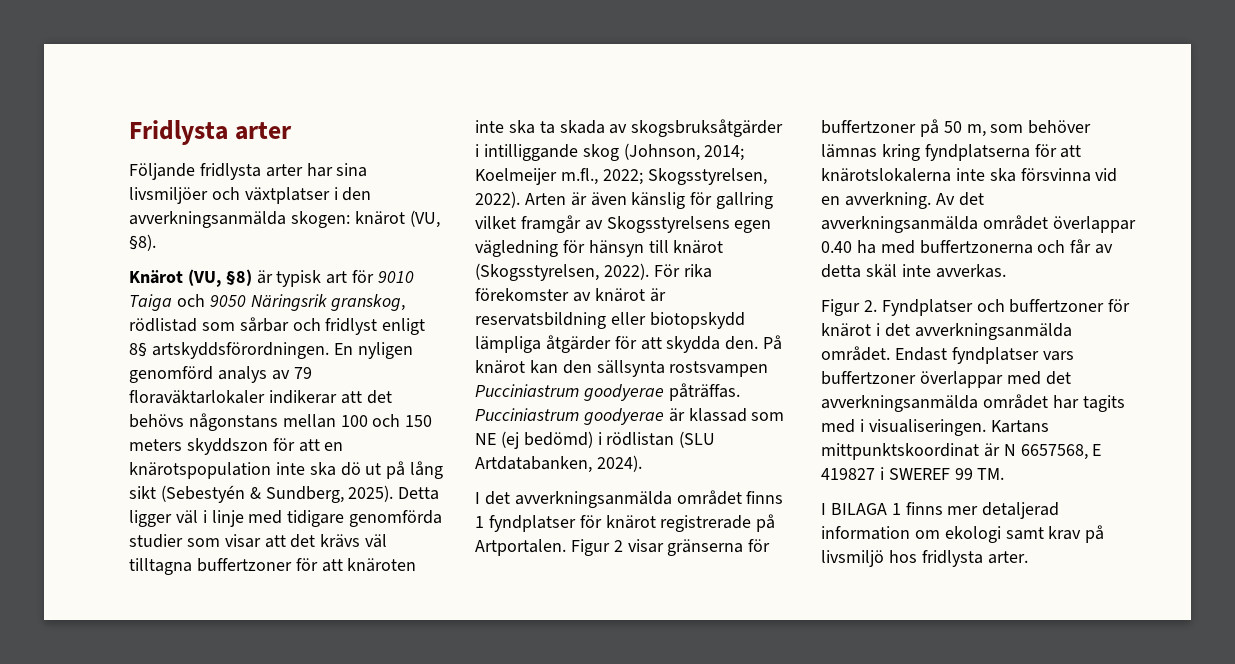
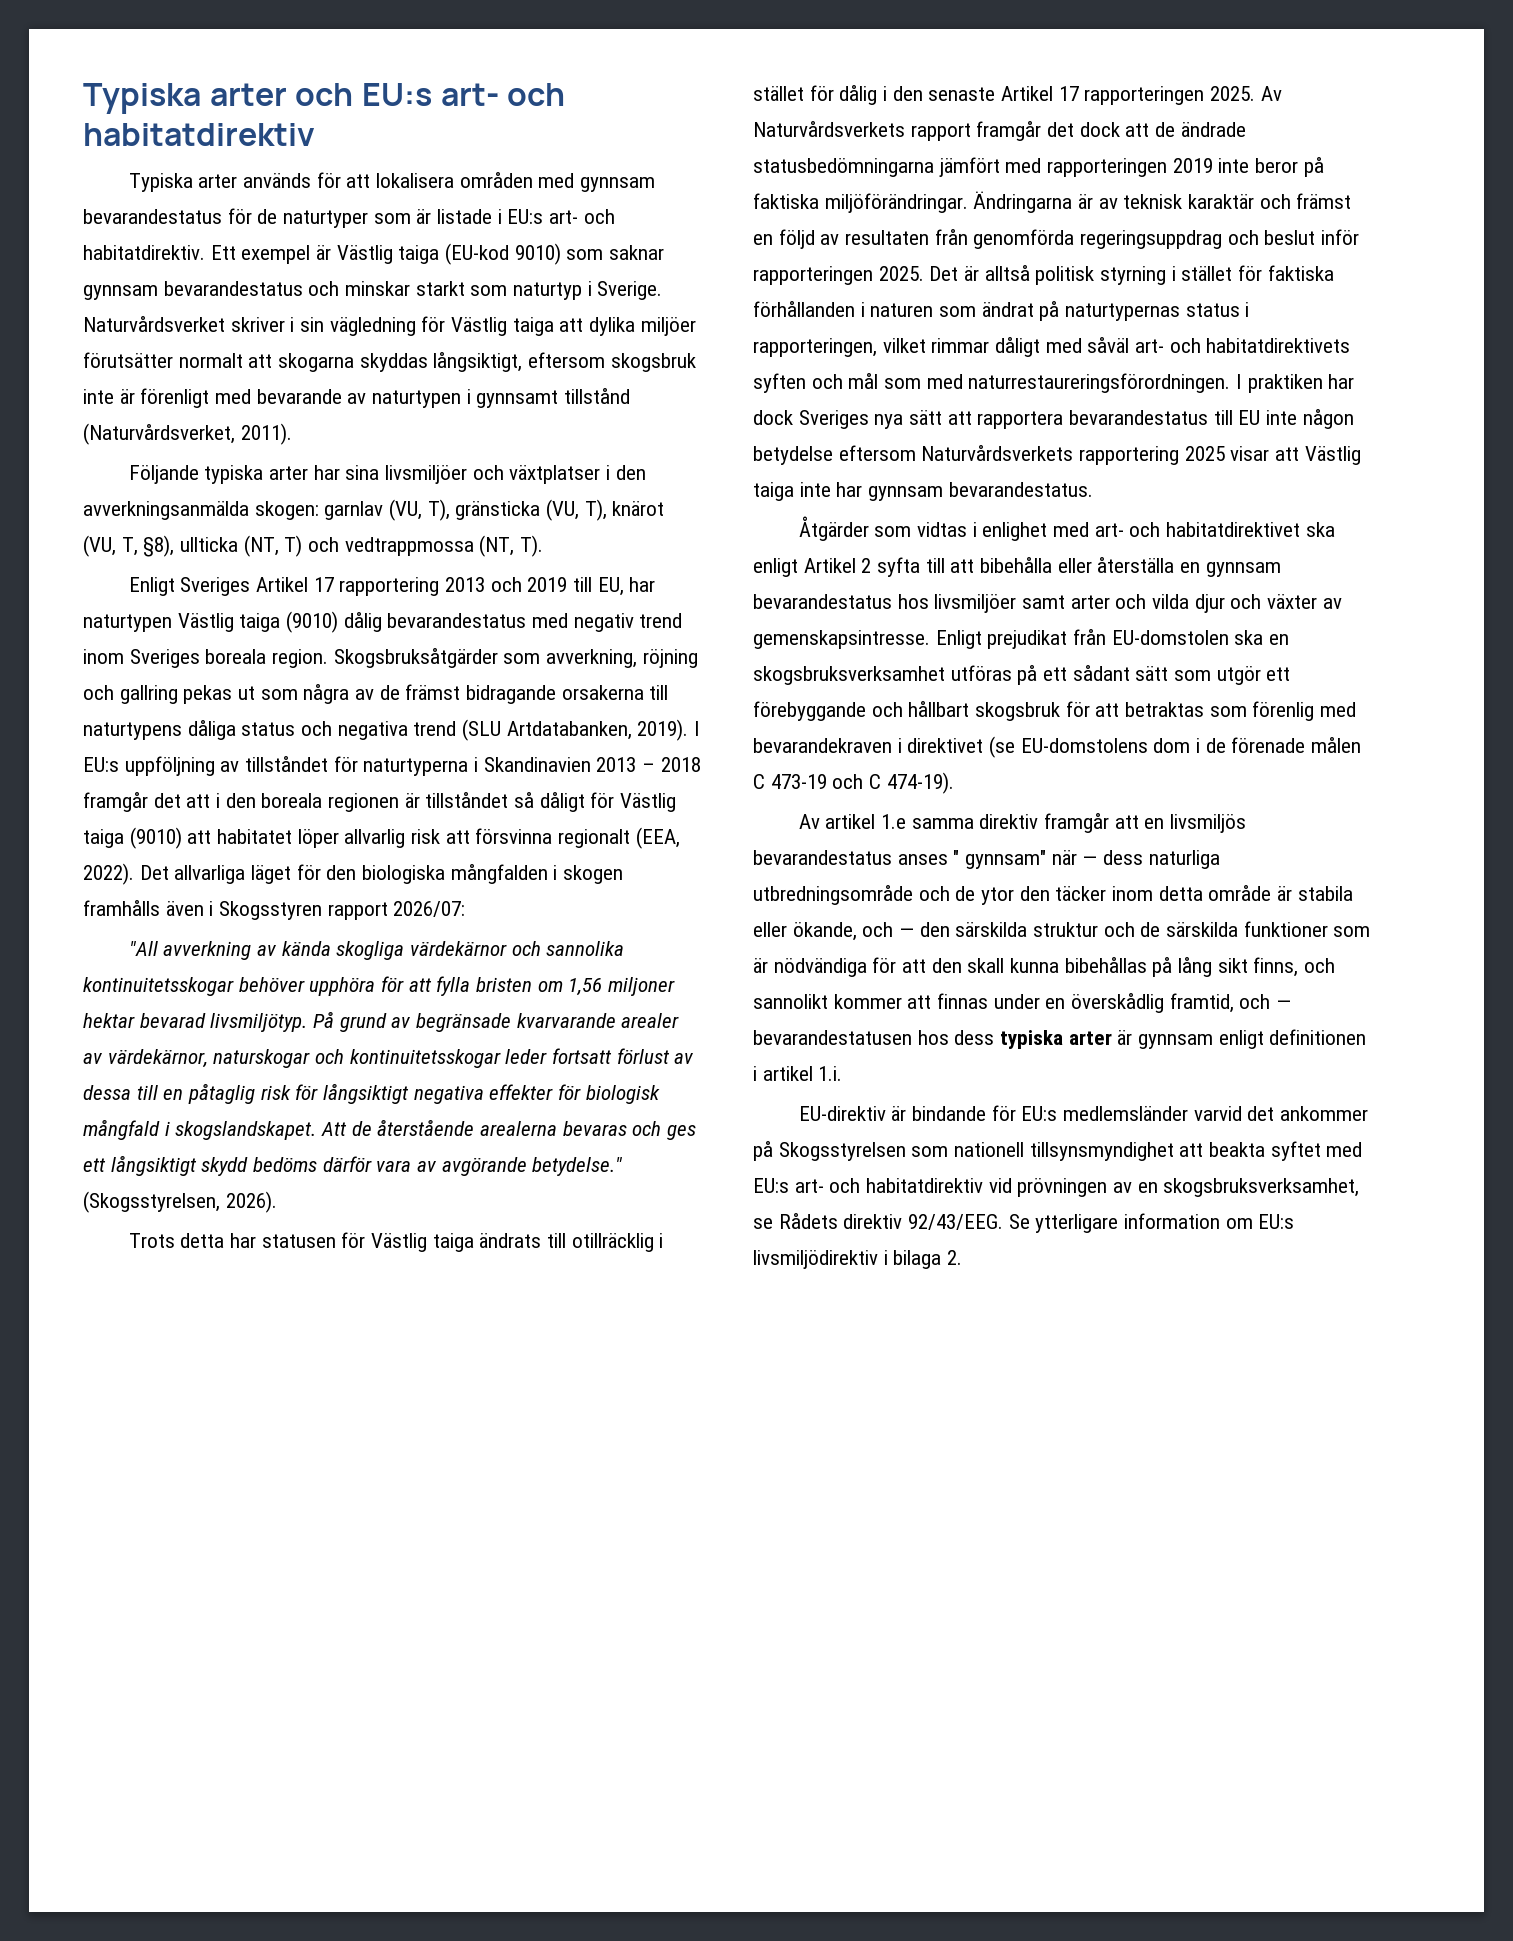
[129,120,292,145] Fridlysta arter -> [83,83,566,114] [83,123,315,146] [128,172,655,192] [83,208,615,228] [83,243,665,265] [83,281,663,300] [83,316,696,336] [83,352,696,372] [83,388,631,408] [83,423,292,445] Typiska arter och EU:s art- och habitatdirektiv // Typiska arter används för att lokalisera områden med gynnsam bevarandestatus för de naturtyper som är listade i EU:s art- och habitatdirektiv. Ett exempel är Västlig taiga (EU-kod 9010) som saknar gynnsam bevarandestatus och minskar starkt som naturtyp i Sverige. Naturvårdsverket skriver i sin vägledning för Västlig taiga att dylika miljöer förutsätter normalt att skogarna skyddas långsiktigt, eftersom skogsbruk inte är förenligt med bevarande av naturtypen i gynnsamt tillstånd (Naturvårdsverket, 2011).
[199,163,261,180] fridlysta -> [204,465,264,484] typiska
[354,210,440,228] [129,234,156,251] [129,269,415,287] [129,294,406,311] [129,317,426,335] [129,342,413,359] [129,366,312,383] [129,390,392,404] [129,413,433,431] [129,438,344,455] [129,461,444,479] [129,485,440,503] [129,510,443,527] [129,534,388,548] [129,558,417,575] [475,119,784,137] [475,143,745,161] [475,168,767,185] [475,191,774,209] [475,215,772,233] [475,240,724,257] [475,263,712,281] [475,288,666,302] [475,312,745,329] [475,335,783,353] [475,360,769,377] [475,383,740,401] [475,408,785,425] [475,431,716,449] [475,455,642,473] [475,490,784,508] [475,514,776,532] [475,539,771,556] [821,119,1092,137] [821,144,1082,161] [821,168,1118,182] [821,192,984,209] [821,215,1136,233] [821,239,1114,254] [821,264,1006,278] [821,299,1131,316] [821,323,1072,340] [821,346,1074,364] [821,371,1071,388] [821,394,1125,412] [821,419,1049,436] [821,443,1102,460] [821,467,1005,480] [821,502,1060,519] [821,525,1105,543] [821,550,1028,567] knärot (VU, §8). // Knärot (VU, §8) är typisk art för 9010 Taiga och 9050 Näringsrik granskog, rödlistad som sårbar och fridlyst enligt 8§ artskyddsförordningen. En nyligen genomförd analys av 79 floraväktarlokaler indikerar att det behövs någonstans mellan 100 och 150 meters skyddszon för att en knärotspopulation inte ska dö ut på lång sikt (Sebestyén & Sundberg, 2025). Detta ligger väl i linje med tidigare genomförda studier som visar att det krävs väl tilltagna buffertzoner för att knäroten inte ska ta skada av skogsbruksåtgärder i intilliggande skog (Johnson, 2014; Koelmeijer m.fl., 2022; Skogsstyrelsen, 2022). Arten är även känslig för gallring vilket framgår av Skogsstyrelsens egen vägledning för hänsyn till knärot (Skogsstyrelsen, 2022). För rika förekomster av knärot är reservatsbildning eller biotopskydd lämpliga åtgärder för att skydda den. På knärot kan den sällsynta rostsvampen Pucciniastrum goodyerae påträffas. Pucciniastrum goodyerae är klassad som NE (ej bedömd) i rödlistan (SLU Artdatabanken, 2024). // I det avverkningsanmälda området finns 1 fyndplatser för knärot registrerade på Artportalen. Figur 2 visar gränserna för buffertzoner på 50 m, som behöver lämnas kring fyndplatserna för att knärotslokalerna inte ska försvinna vid en avverkning. Av det avverkningsanmälda området överlappar 0.40 ha med buffertzonerna och får av detta skäl inte avverkas. // Figur 2. Fyndplatser och buffertzoner för knärot i det avverkningsanmälda området. Endast fyndplatser vars buffertzoner överlappar med det avverkningsanmälda området har tagits med i visualiseringen. Kartans mittpunktskoordinat är N 6657568, E 419827 i SWEREF 99 TM. // I BILAGA 1 finns mer detaljerad information om ekologi samt krav på livsmiljö hos fridlysta arter. -> [324,499,665,521] [83,535,544,557] [128,577,656,596] [83,611,683,633] [83,648,698,668] [83,684,669,704] [83,719,701,741] [83,756,701,776] [83,792,677,812] [83,827,680,849] [83,863,624,885] [83,900,466,920] [128,941,625,960] [83,976,676,996] [83,1012,680,1032] [83,1048,695,1068] [83,1084,660,1104] [83,1120,697,1140] [83,1156,623,1176] [83,1191,277,1213] [128,1232,664,1252] [753,85,1282,105] [753,121,1246,141] [753,157,1324,177] [753,191,1352,213] [753,229,1360,249] [753,265,1334,285] [753,301,1250,321] [753,337,1351,357] [753,373,1355,393] [753,409,1354,429] [753,445,1361,465] [753,482,1093,501] [798,516,1335,541] [753,557,1281,577] [753,594,1342,613] [753,629,1290,649] [753,665,1291,685] [753,701,1357,721] [753,736,1362,758] [753,772,954,794] [798,813,1246,833] [753,850,1220,869] [753,885,1353,905] [753,921,1371,941] [753,957,1336,977] [753,993,1292,1013] [753,1029,1367,1049] [753,1066,843,1081] [798,1105,1368,1121] [753,1141,1363,1161] [753,1178,1360,1197] [753,1213,1295,1233] [753,1250,963,1269] garnlav (VU, T), gränsticka (VU, T), knärot (VU, T, §8), ullticka (NT, T) och vedtrappmossa (NT, T). // Enligt Sveriges Artikel 17 rapportering 2013 och 2019 till EU, har naturtypen Västlig taiga (9010) dålig bevarandestatus med negativ trend inom Sveriges boreala region. Skogsbruksåtgärder som avverkning, röjning och gallring pekas ut som några av de främst bidragande orsakerna till naturtypens dåliga status och negativa trend (SLU Artdatabanken, 2019). I EU:s uppföljning av tillståndet för naturtyperna i Skandinavien 2013 – 2018 framgår det att i den boreala regionen är tillståndet så dåligt för Västlig taiga (9010) att habitatet löper allvarlig risk att försvinna regionalt (EEA, 2022). Det allvarliga läget för den biologiska mångfalden i skogen framhålls även i Skogsstyren rapport 2026/07: // "All avverkning av kända skogliga värdekärnor och sannolika kontinuitetsskogar behöver upphöra för att fylla bristen om 1,56 miljoner hektar bevarad livsmiljötyp. På grund av begränsade kvarvarande arealer av värdekärnor, naturskogar och kontinuitetsskogar leder fortsatt förlust av dessa till en påtaglig risk för långsiktigt negativa effekter för biologisk mångfald i skogslandskapet. Att de återstående arealerna bevaras och ges ett långsiktigt skydd bedöms därför vara av avgörande betydelse." (Skogsstyrelsen, 2026). // Trots detta har statusen för Västlig taiga ändrats till otillräcklig i stället för dålig i den senaste Artikel 17 rapporteringen 2025. Av Naturvårdsverkets rapport framgår det dock att de ändrade statusbedömningarna jämfört med rapporteringen 2019 inte beror på faktiska miljöförändringar. Ändringarna är av teknisk karaktär och främst en följd av resultaten från genomförda regeringsuppdrag och beslut inför rapporteringen 2025. Det är alltså politisk styrning i stället för faktiska förhållanden i naturen som ändrat på naturtypernas status i rapporteringen, vilket rimmar dåligt med såväl art- och habitatdirektivets syften och mål som med naturrestaureringsförordningen. I praktiken har dock Sveriges nya sätt att rapportera bevarandestatus till EU inte någon betydelse eftersom Naturvårdsverkets rapportering 2025 visar att Västlig taiga inte har gynnsam bevarandestatus. // Åtgärder som vidtas i enlighet med art- och habitatdirektivet ska enligt Artikel 2 syfta till att bibehålla eller återställa en gynnsam bevarandestatus hos livsmiljöer samt arter och vilda djur och växter av gemenskapsintresse. Enligt prejudikat från EU-domstolen ska en skogsbruksverksamhet utföras på ett sådant sätt som utgör ett förebyggande och hållbart skogsbruk för att betraktas som förenlig med bevarandekraven i direktivet (se EU-domstolens dom i de förenade målen C 473-19 och C 474-19). // Av artikel 1.e samma direktiv framgår att en livsmiljös bevarandestatus anses " gynnsam" när — dess naturliga utbredningsområde och de ytor den täcker inom detta område är stabila eller ökande, och — den särskilda struktur och de särskilda funktioner som är nödvändiga för att den skall kunna bibehållas på lång sikt finns, och sannolikt kommer att finnas under en överskådlig framtid, och — bevarandestatusen hos dess typiska arter är gynnsam enligt definitionen i artikel 1.i. // EU-direktiv är bindande för EU:s medlemsländer varvid det ankommer på Skogsstyrelsen som nationell tillsynsmyndighet att beakta syftet med EU:s art- och habitatdirektiv vid prövningen av en skogsbruksverksamhet, se Rådets direktiv 92/43/EEG. Se ytterligare information om EU:s livsmiljödirektiv i bilaga 2.

